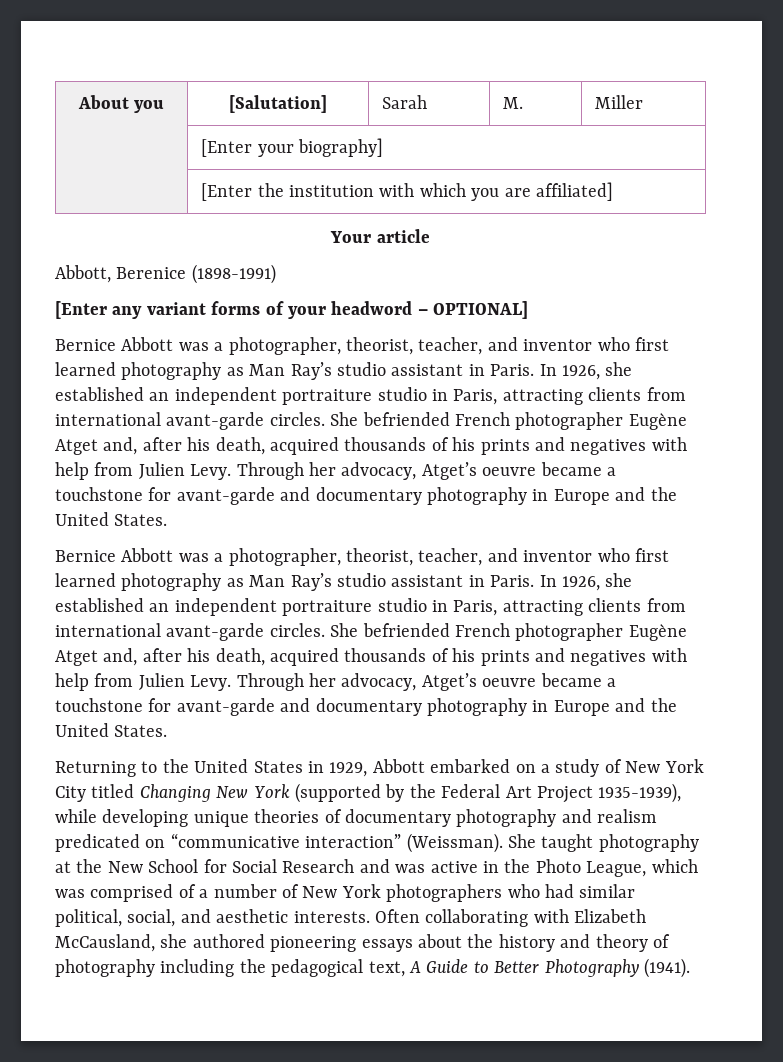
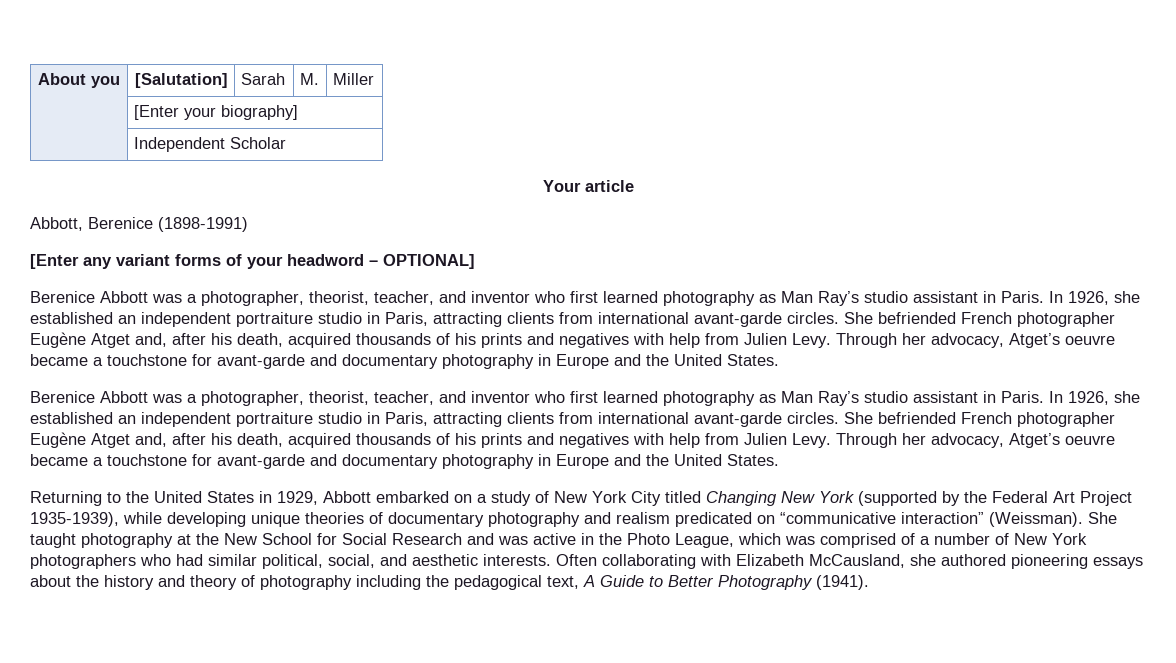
[201,182,613,201] [Enter the institution with which you are affiliated] -> [133,137,286,152] Independent Scholar
[55,339,116,351] Bernice -> [30,291,95,303] Berenice
[55,550,116,562] Bernice -> [30,391,95,403] Berenice

